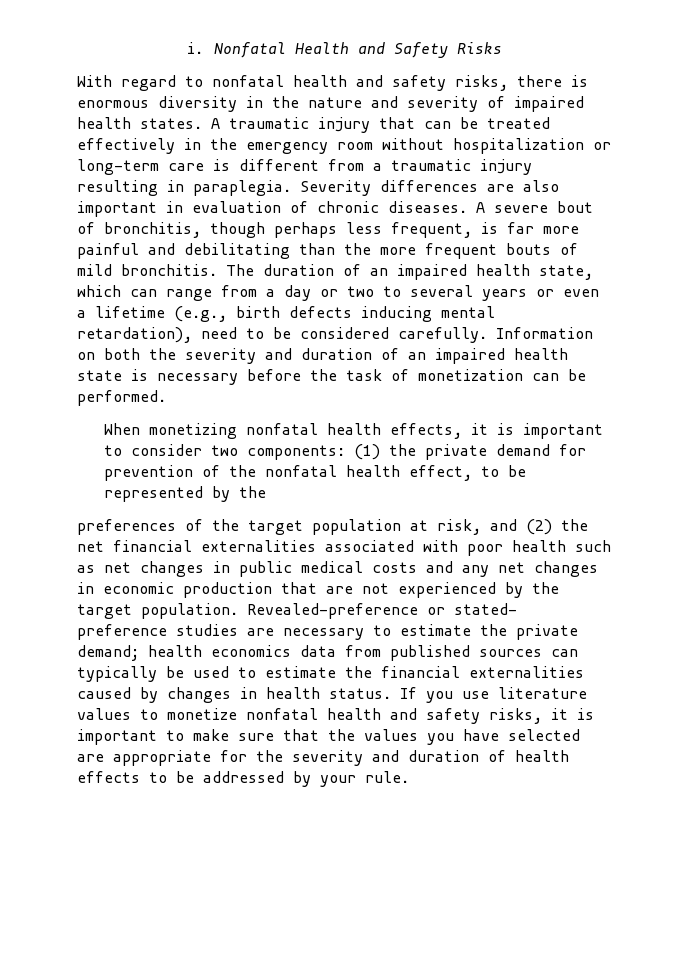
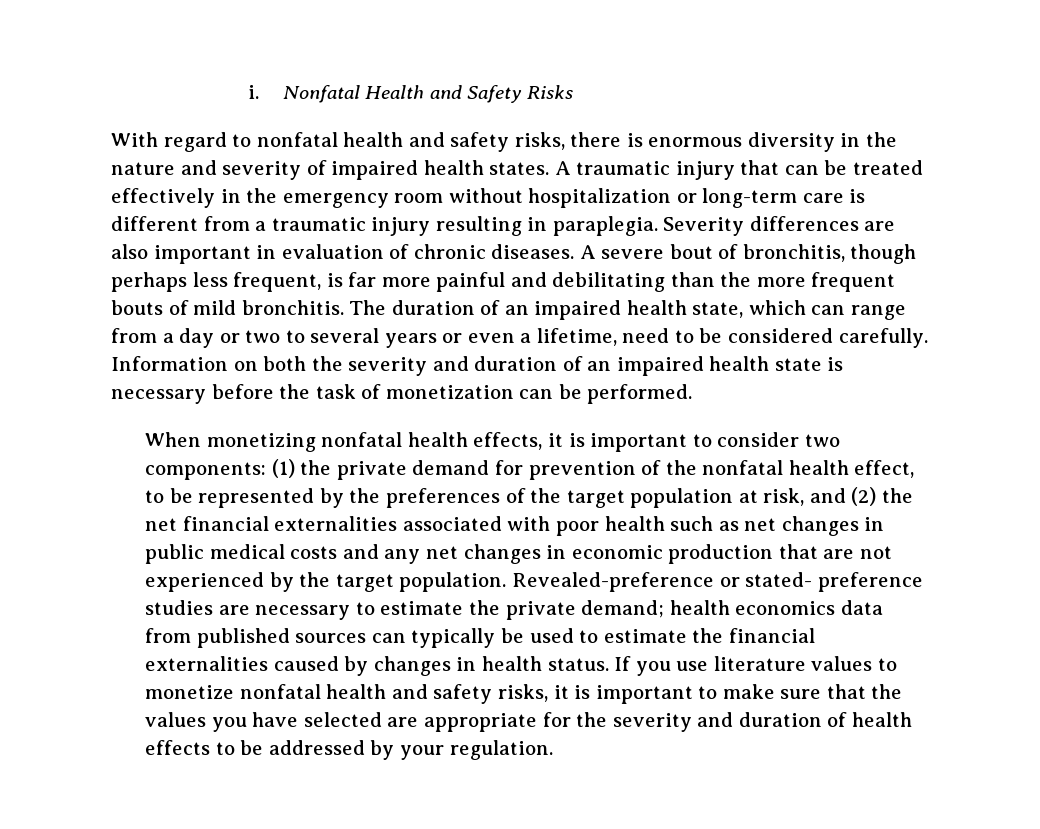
[95,306,495,322] [77,327,192,343] lifetime (e.g., birth defects inducing mental retardation), -> [536,328,617,346] lifetime,
(267, 492) // -> (381, 495) none
[365,771,409,783] rule. -> [449,740,553,760] regulation.

